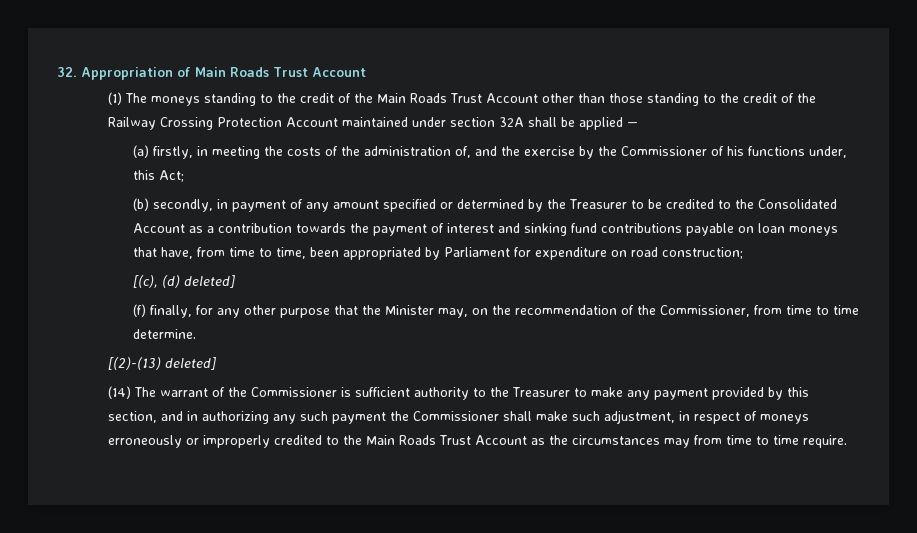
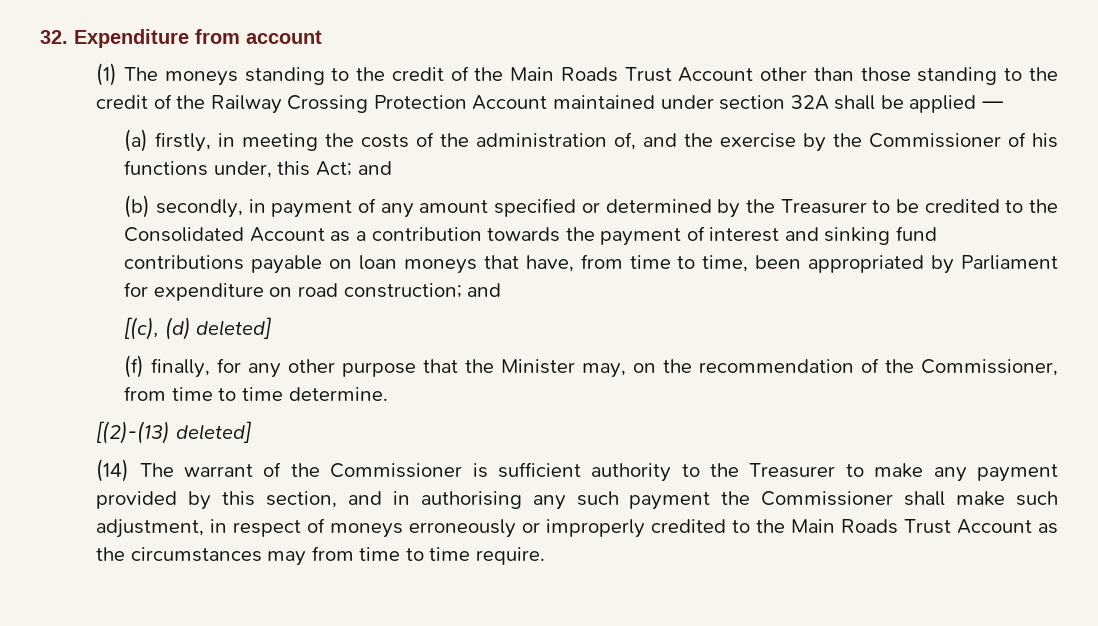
[81,67,366,80] Appropriation of Main Roads Trust Account -> [74,29,322,48] Expenditure from account
(184, 176) none -> [357,161,392,175] and
(743, 253) none -> [467,283,502,297] and
[201,411,269,424] authorizing -> [420,491,522,509] authorising

